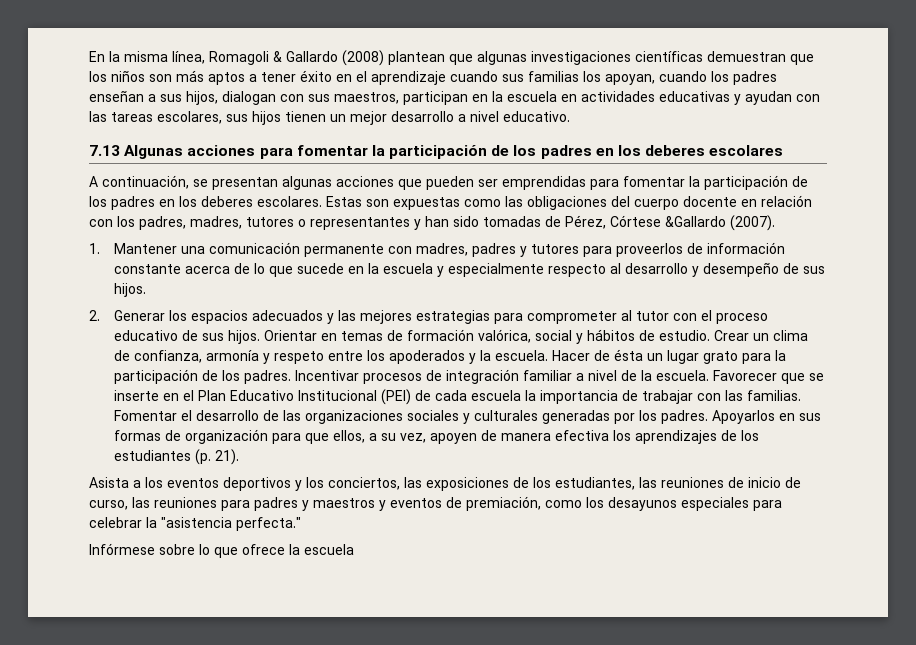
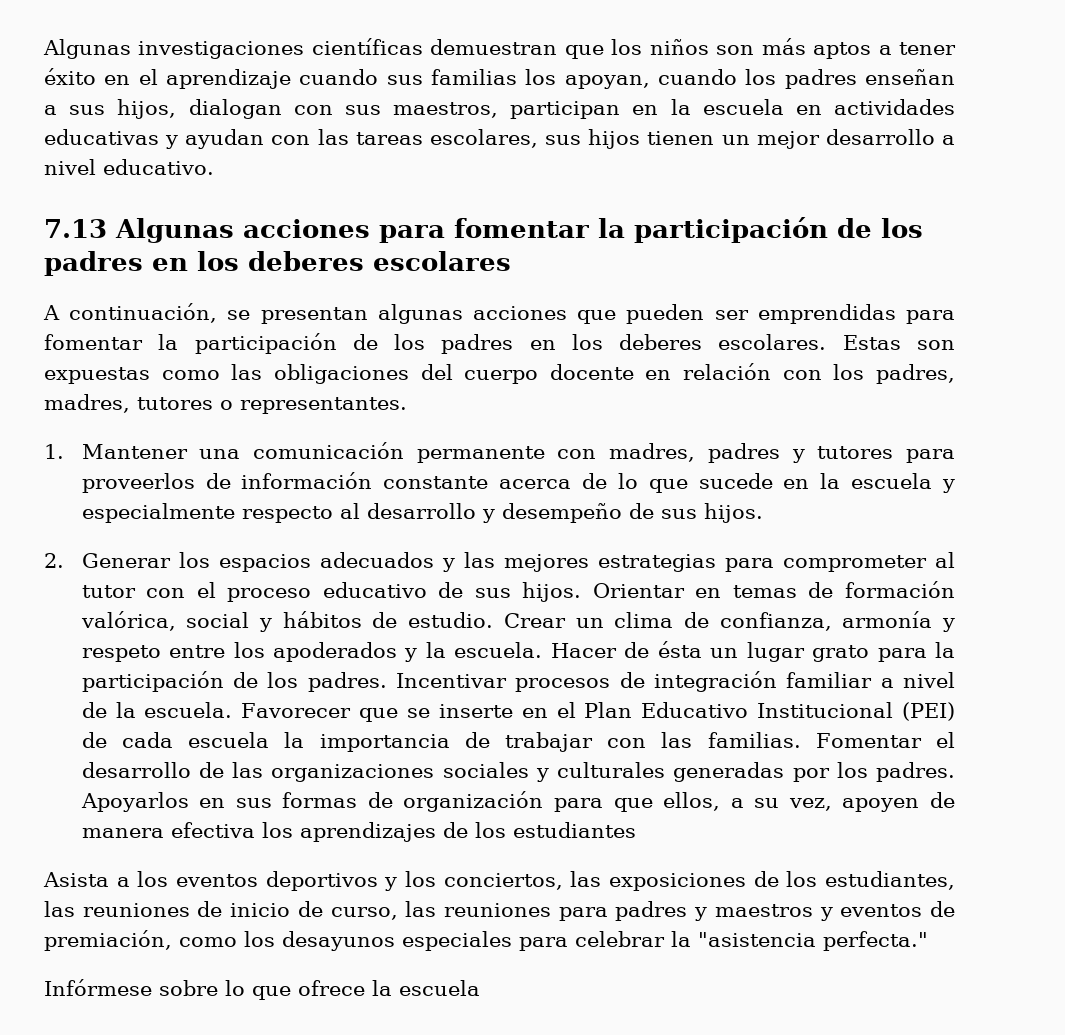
[89,50,527,66] En la misma línea, Romagoli & Gallardo (2008) plantean que algunas -> [43,39,131,59] Algunas
[310,215,775,231] representantes y han sido tomadas de Pérez, Córtese &Gallardo (2007). -> [240,397,407,414] representantes.
[195,449,240,465] (p. 21). -> (636, 830) none

